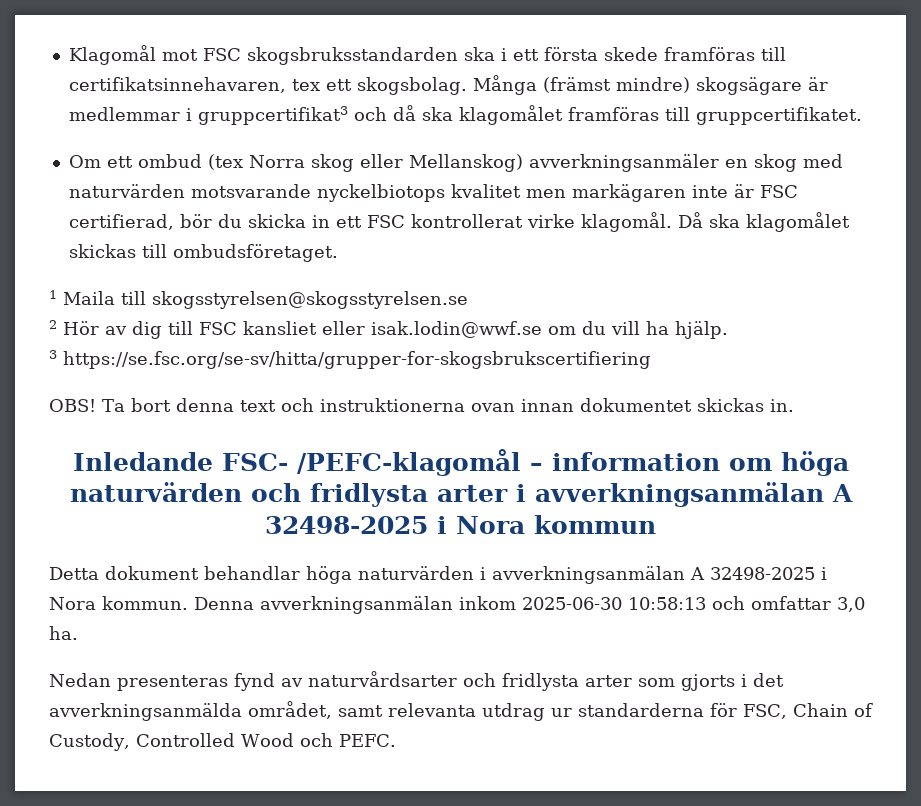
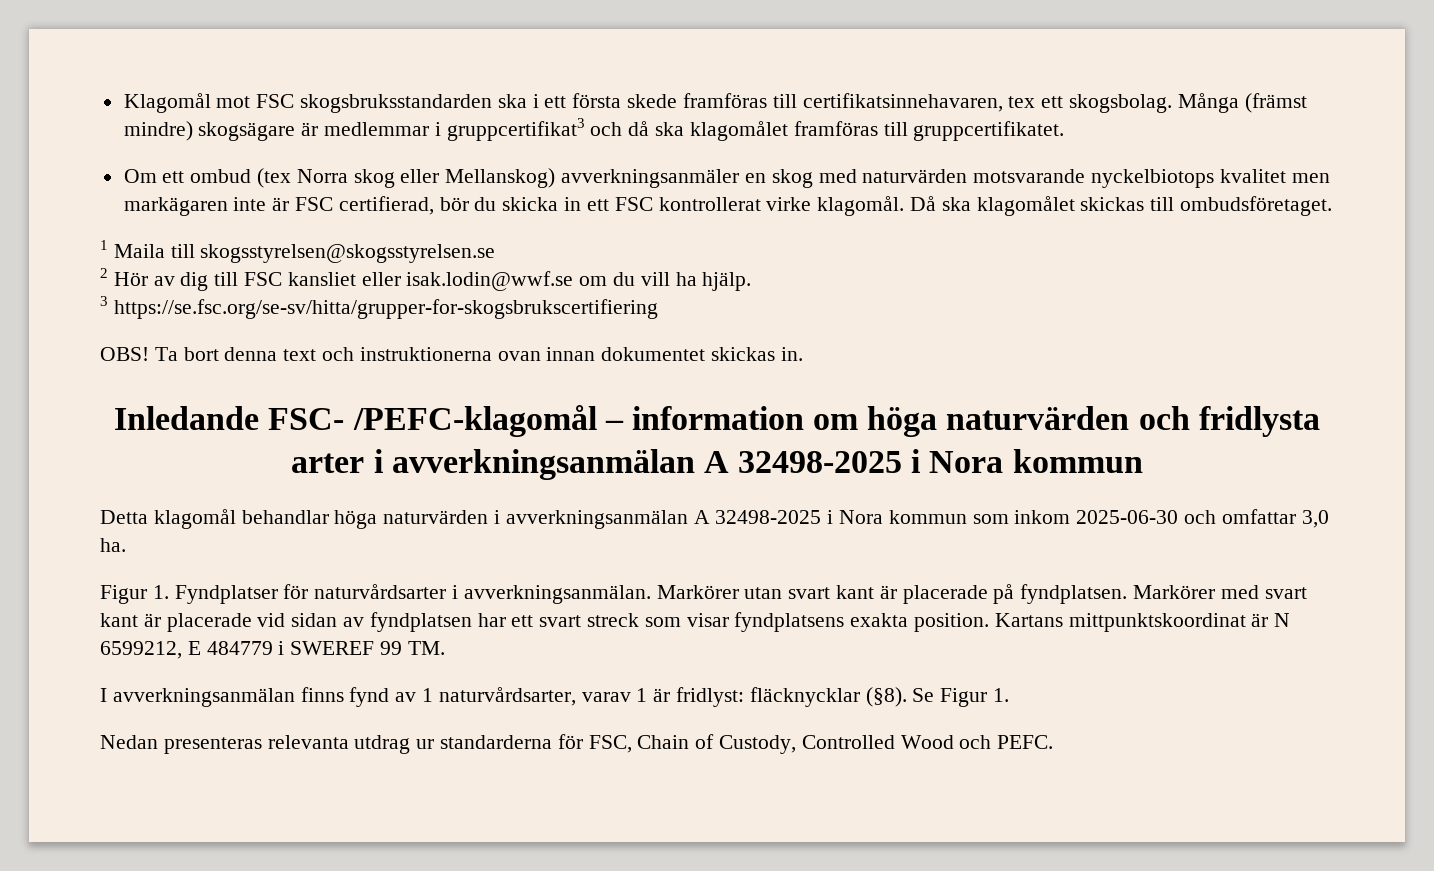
[105,566,199,580] dokument -> [153,509,236,529] klagomål
[102,596,453,614] kommun. Denna avverkningsanmälan -> [888,510,1009,524] kommun som
[628,597,706,610] 10:58:13 -> (1179, 517) none
[49,671,784,691] [49,701,383,721] Nedan presenteras fynd av naturvårdsarter och fridlysta arter som gjorts i det avverkningsanmälda området, samt -> [100,584,1307,604] [100,612,1291,632] [100,641,445,659] [100,687,1010,707] [100,735,262,754] Figur 1. Fyndplatser för naturvårdsarter i avverkningsanmälan. Markörer utan svart kant är placerade på fyndplatsen. Markörer med svart kant är placerade vid sidan av fyndplatsen har ett svart streck som visar fyndplatsens exakta position. Kartans mittpunktskoordinat är N 6599212, E 484779 i SWEREF 99 TM. // I avverkningsanmälan finns fynd av 1 naturvårdsarter, varav 1 är fridlyst: fläcknycklar (§8). Se Figur 1. // Nedan presenteras

